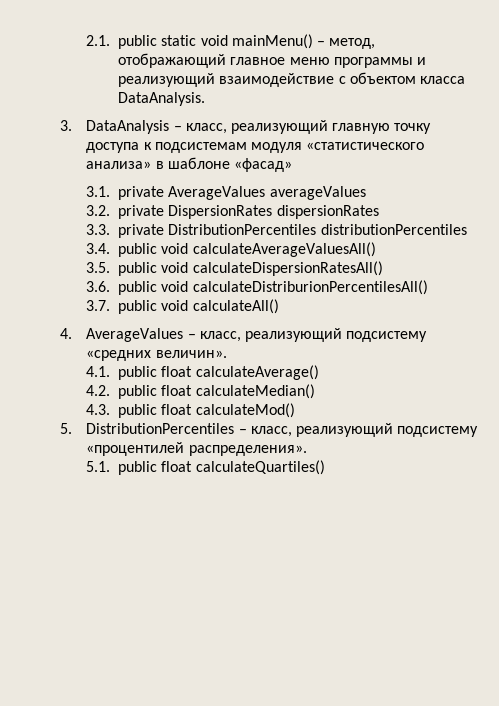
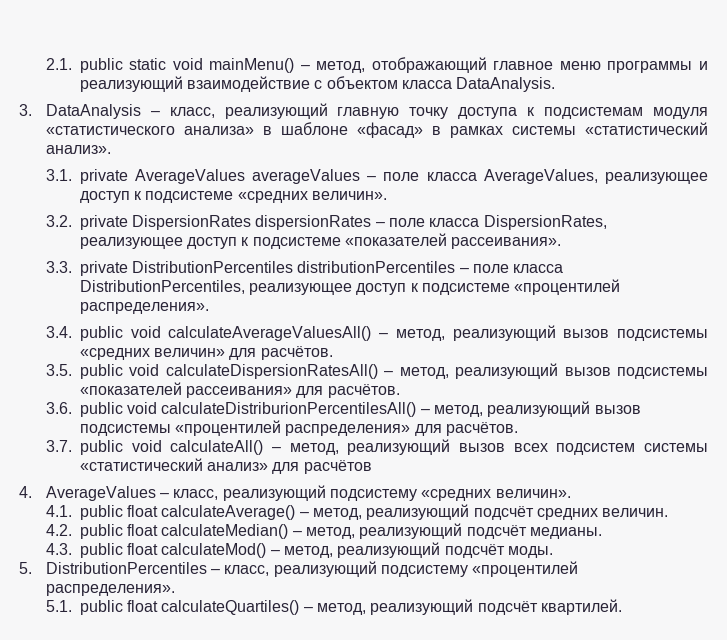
(292, 165) none -> [431,122,709,138] [45,145,111,154] в рамках системы «статистический анализ».
[86,205,379,219] [86,224,467,238] [86,242,376,257] [86,261,383,276] [86,280,428,295] [86,299,279,314] // 3.2. private DispersionRates dispersionRates // 3.3. private DistributionPercentiles distributionPercentiles // 3.4. public void calculateAverageValuesAll() // 3.5. public void calculateDispersionRatesAll() // 3.6. public void calculateDistriburionPercentilesAll() // 3.7. public void calculateAll() -> [367,169,709,184] [79,191,388,203] [45,215,607,230] [79,233,562,249] [45,261,564,276] [79,279,621,295] [79,302,209,314] [45,325,708,341] [79,346,333,360] [45,363,708,379] [79,382,400,398] [45,401,641,417] [79,420,519,436] [45,439,708,455] [79,458,372,474] – поле класса AverageValues, реализующее доступ к подсистеме «средних величин». // 3.2. private DispersionRates dispersionRates – поле класса DispersionRates, реализующее доступ к подсистеме «показателей рассеивания». // 3.3. private DistributionPercentiles distributionPercentiles – поле класса DistributionPercentiles, реализующее доступ к подсистеме «процентилей распределения». // 3.4. public void calculateAverageValuesAll() – метод, реализующий вызов подсистемы «средних величин» для расчётов. // 3.5. public void calculateDispersionRatesAll() – метод, реализующий вызов подсистемы «показателей рассеивания» для расчётов. // 3.6. public void calculateDistriburionPercentilesAll() – метод, реализующий вызов подсистемы «процентилей распределения» для расчётов. // 3.7. public void calculateAll() – метод, реализующий вызов всех подсистем системы «статистический анализ» для расчётов
(319, 372) none -> [299,504,669,520] – метод, реализующий подсчёт средних величин.
(315, 391) none -> [292,523,603,539] – метод, реализующий подсчёт медианы.
(295, 410) none -> [270,542,554,558] – метод, реализующий подсчёт моды.
(325, 467) none -> [303,599,623,615] – метод, реализующий подсчёт квартилей.

